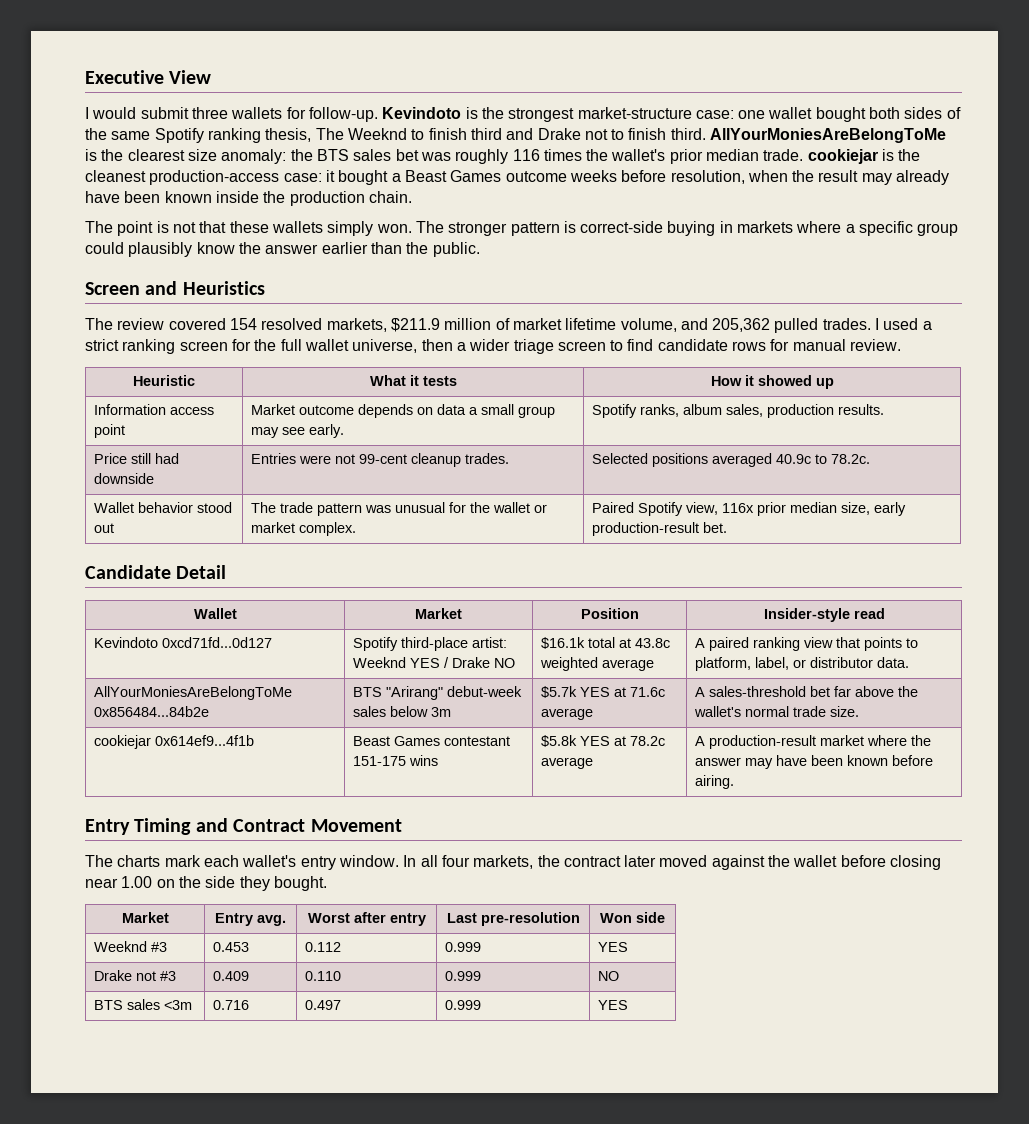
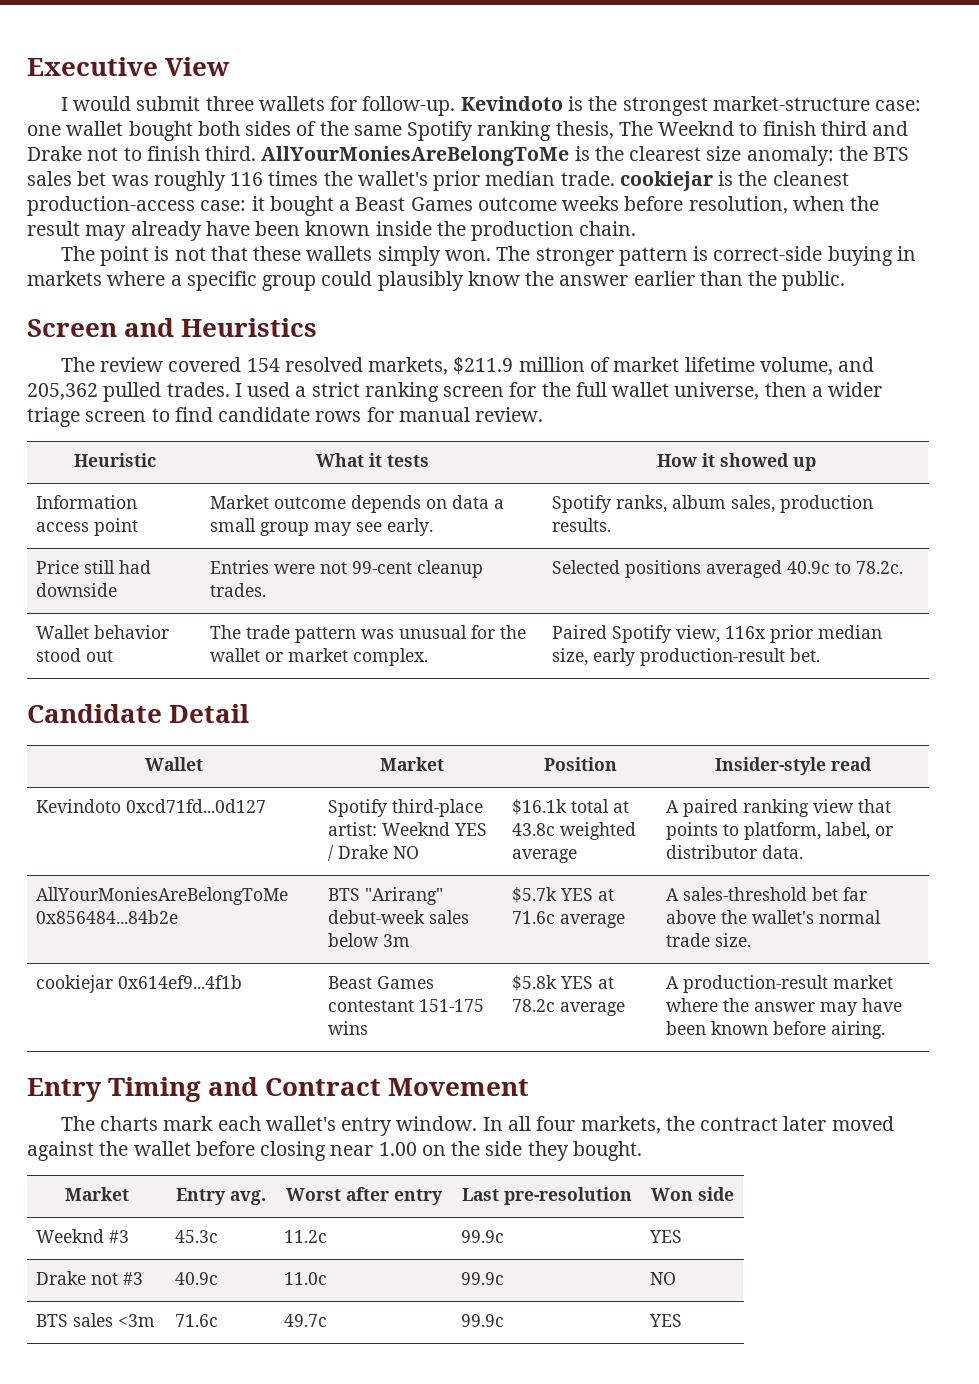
[213,942,250,952] [305,942,342,952] [445,942,482,952] 0.453 | 0.112 | 0.999 -> [174,1230,218,1243] [283,1230,327,1243] [460,1230,504,1243] 45.3c | 11.2c | 99.9c
[213,971,250,981] [305,971,342,981] [445,971,482,981] 0.409 | 0.110 | 0.999 -> [174,1272,218,1285] [283,1272,327,1285] [460,1272,504,1285] 40.9c | 11.0c | 99.9c
[213,1000,250,1010] [305,1000,342,1010] [445,1000,482,1010] 0.716 | 0.497 | 0.999 -> [174,1314,218,1327] [283,1314,327,1327] [460,1314,504,1327] 71.6c | 49.7c | 99.9c

